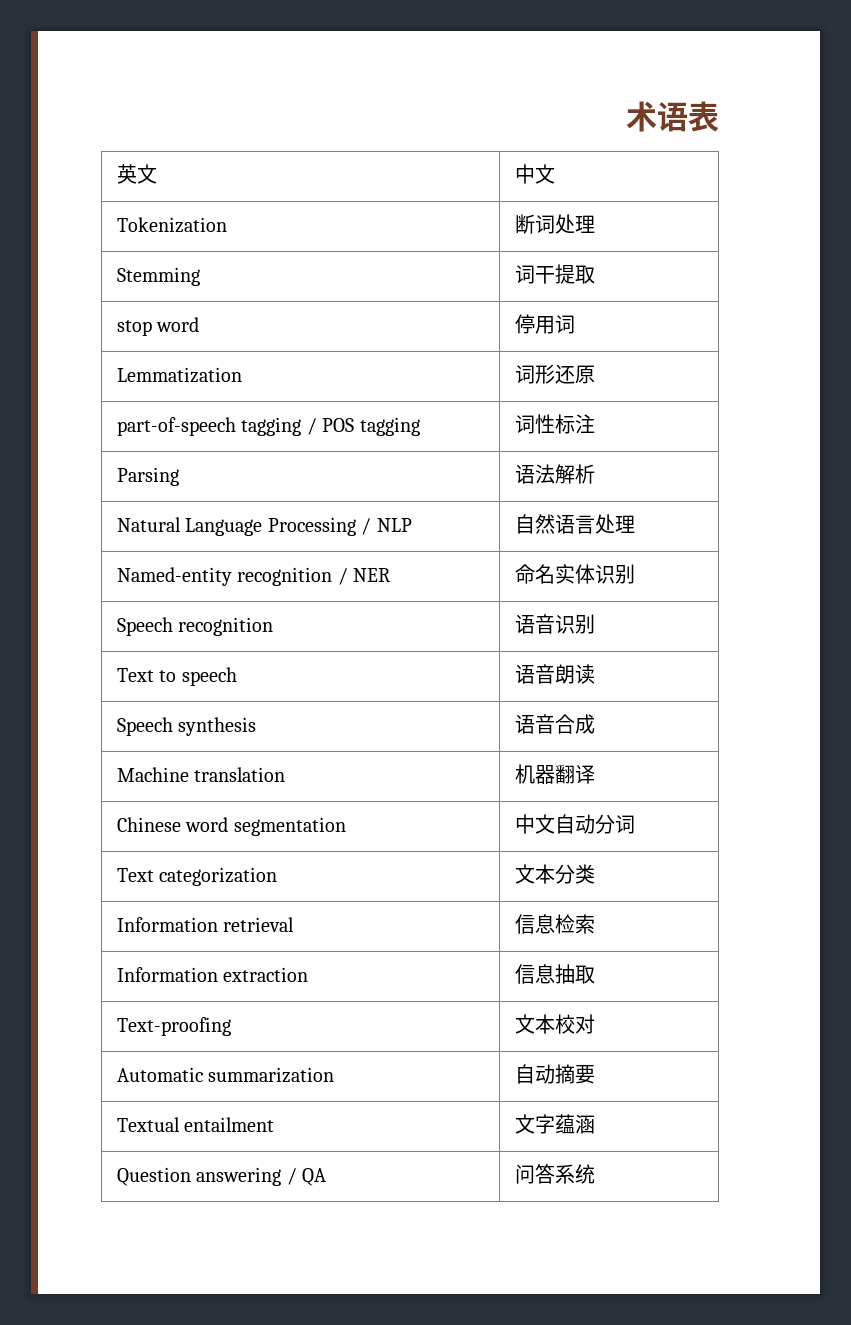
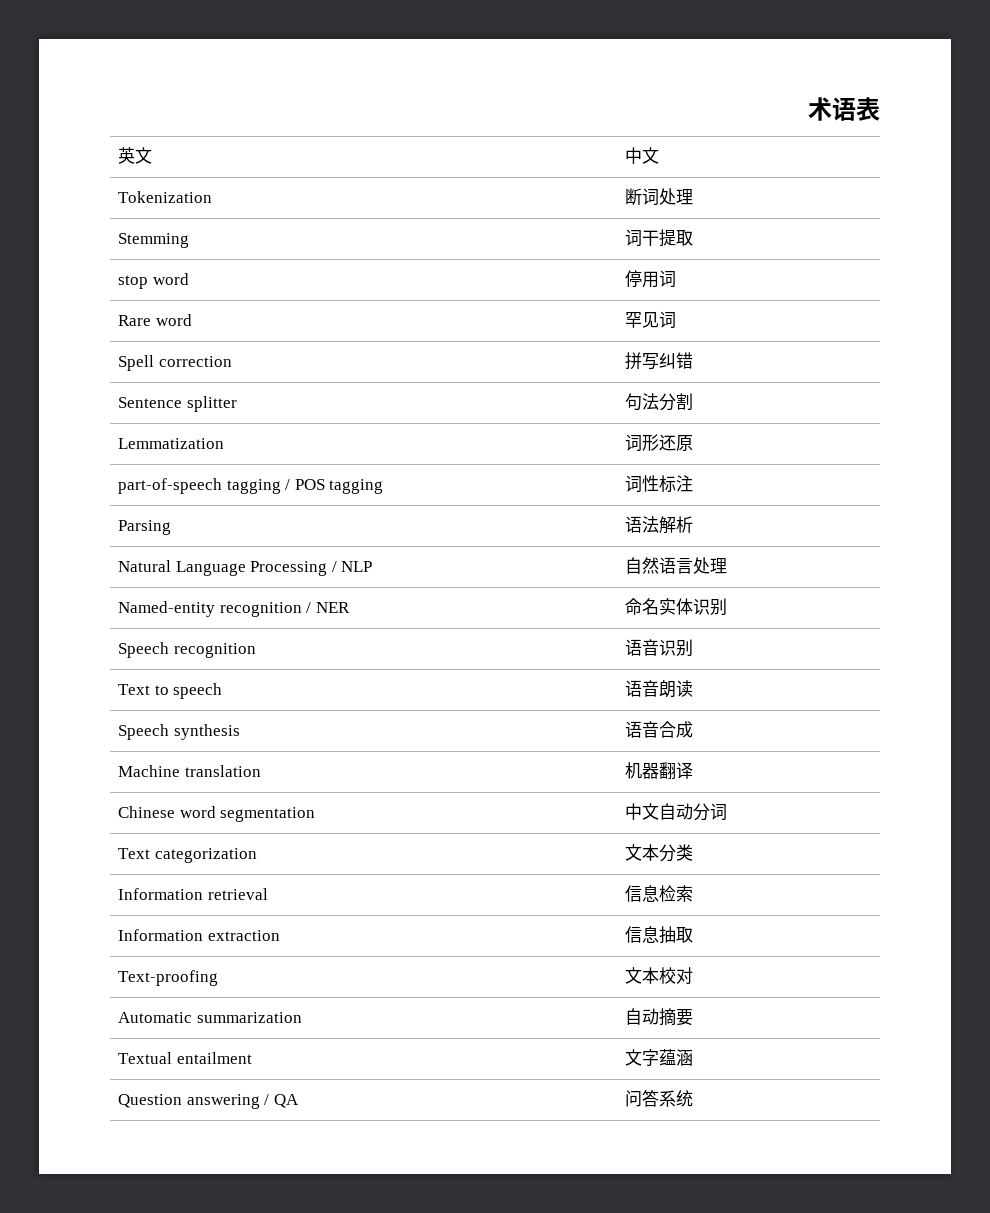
(575, 324) none -> [117,314,192,326] [624,311,676,328] [117,355,232,371] [624,352,693,370] [117,396,237,412] [624,393,693,411] // Rare word | 罕见词 // Spell correction | 拼写纠错 // Sentence splitter | 句法分割

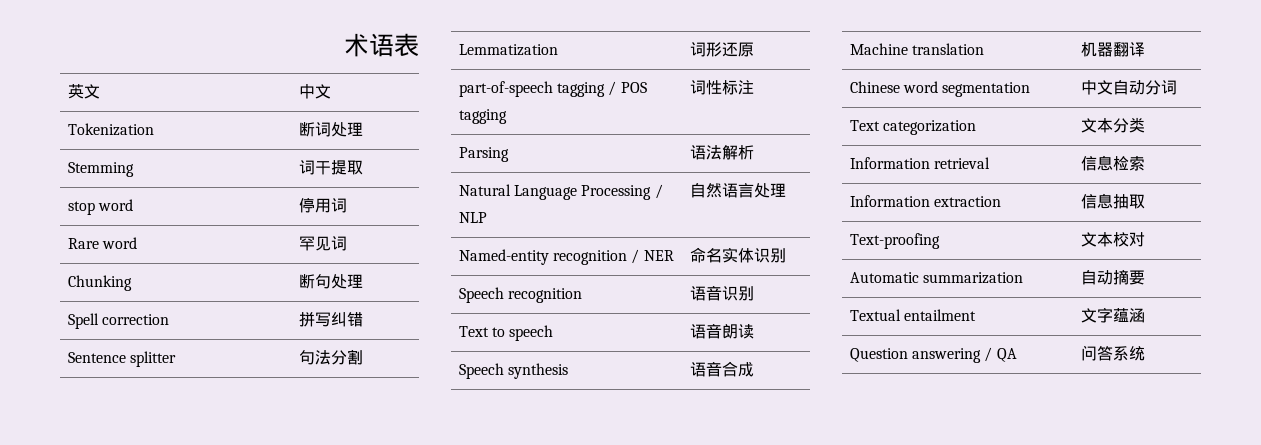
(676, 319) none -> [67,275,132,291] [298,274,363,289] // Chunking | 断句处理

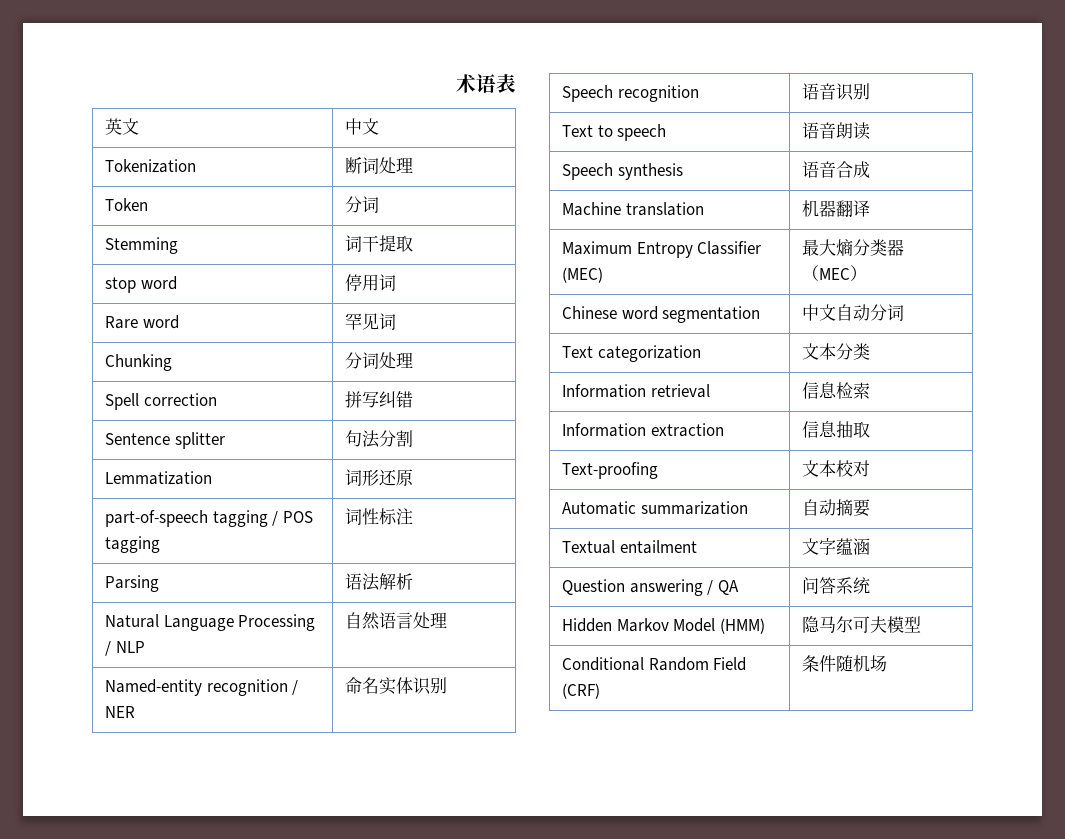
(363, 129) none -> [105,198,149,211] [345,196,380,213] // Token | 分词
[298,274,331,289] 断句 -> [345,352,380,369] 分词
(1145, 49) none -> [562,241,762,258] [562,267,604,283] [802,239,905,256] [802,265,868,281] // Maximum Entropy Classifier (MEC) | 最大熵分类器（MEC）
(1145, 353) none -> [562,618,766,634] [802,616,922,633] [562,657,747,671] [562,683,601,699] [802,655,888,672] // Hidden Markov Model (HMM) | 隐马尔可夫模型 // Conditional Random Field (CRF) | 条件随机场

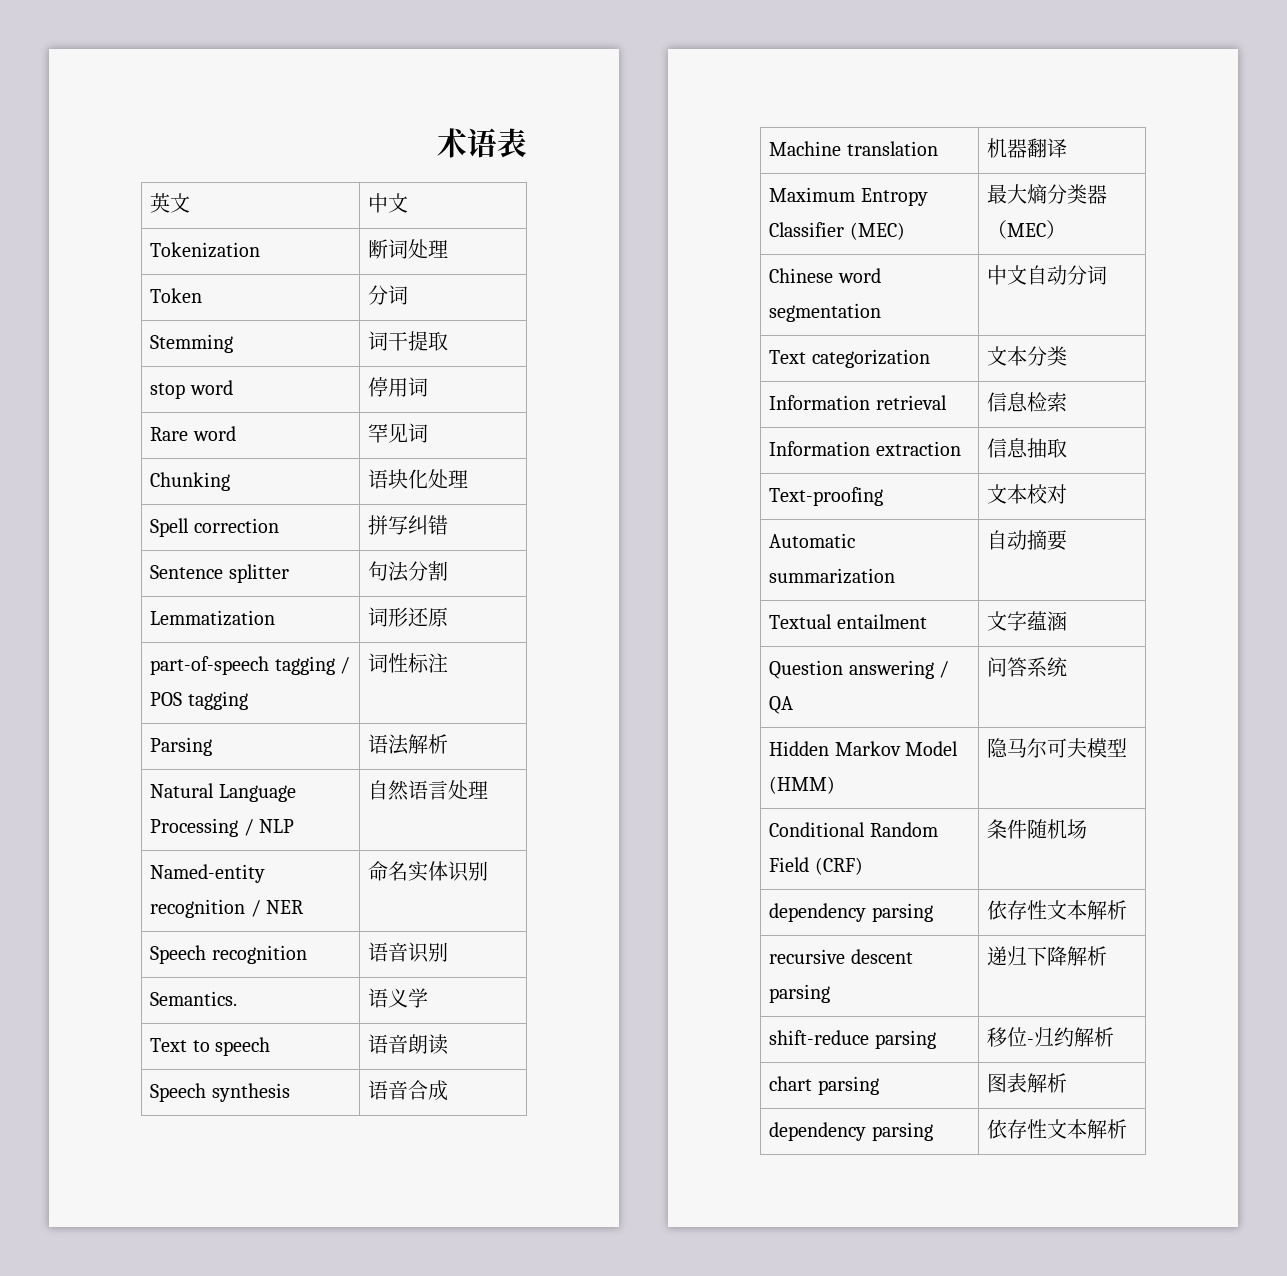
[345,352,380,369] 分词 -> [368,469,429,489] 语块化
(871, 91) none -> [150,991,238,1006] [368,988,429,1008] // Semantics. | 语义学
(888, 663) none -> [769,903,933,922] [987,900,1128,920] [769,949,913,964] [769,984,831,1003] [987,946,1108,966] [769,1030,936,1049] [987,1027,1115,1047] [769,1076,879,1095] [987,1073,1068,1093] [769,1122,933,1141] [987,1119,1128,1139] // dependency parsing | 依存性文本解析 // recursive descent parsing | 递归下降解析 // shift-reduce parsing | 移位-归约解析 // chart parsing | 图表解析 // dependency parsing | 依存性文本解析

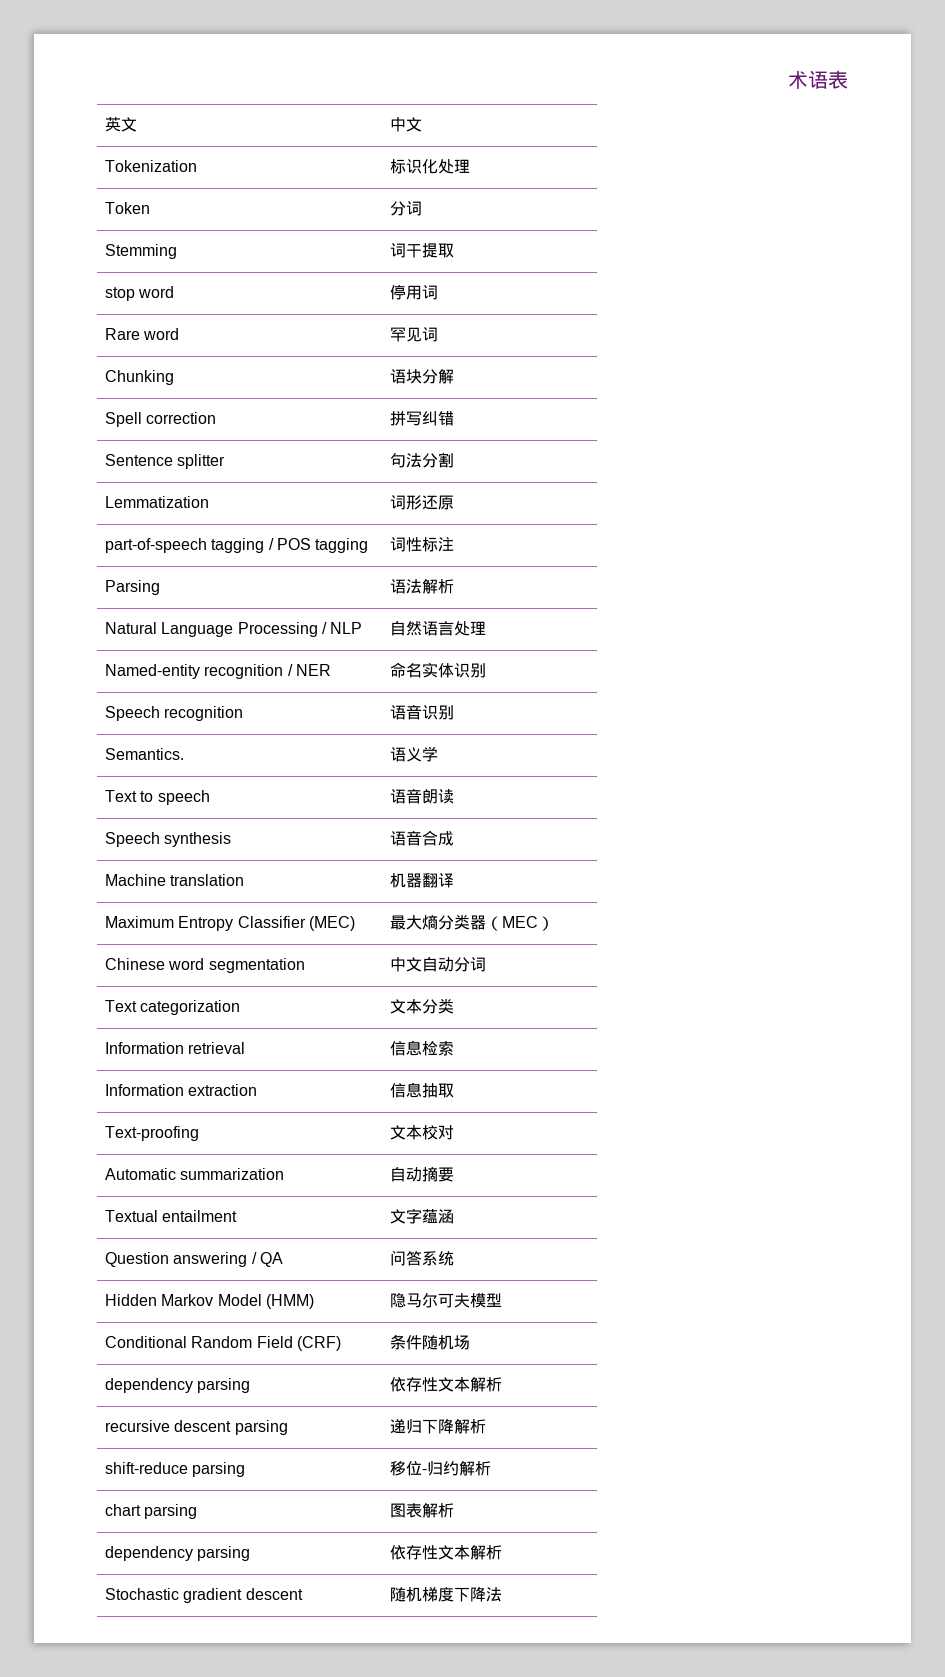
[368,239,409,259] 断词 -> [389,159,438,174] 标识化
[408,469,469,489] 化处理 -> [421,369,454,384] 分解
(1128, 1129) none -> [104,1588,303,1603] [389,1587,502,1602] // Stochastic gradient descent | 随机梯度下降法

